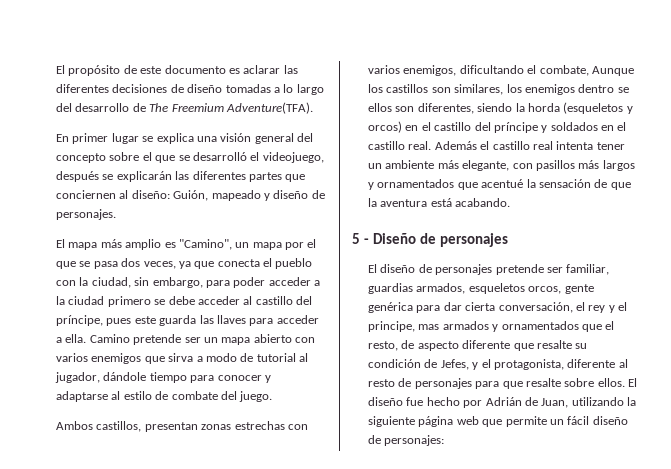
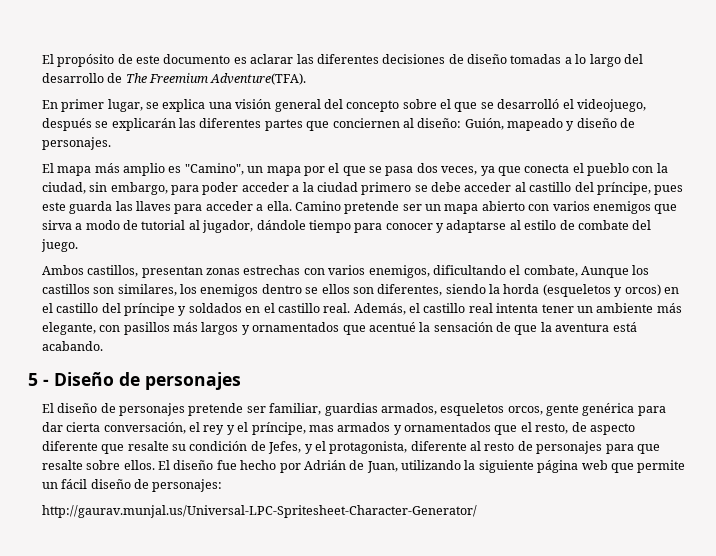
[111,133,139,144] lugar -> [107,99,143,112] lugar,
[434,141,477,150] Además -> [353,303,406,315] Además,
[368,321,416,332] principe, -> [251,422,306,435] príncipe,
(445, 440) none -> [41,505,477,518] // http://gaurav.munjal.us/Universal-LPC-Spritesheet-Character-Generator/

